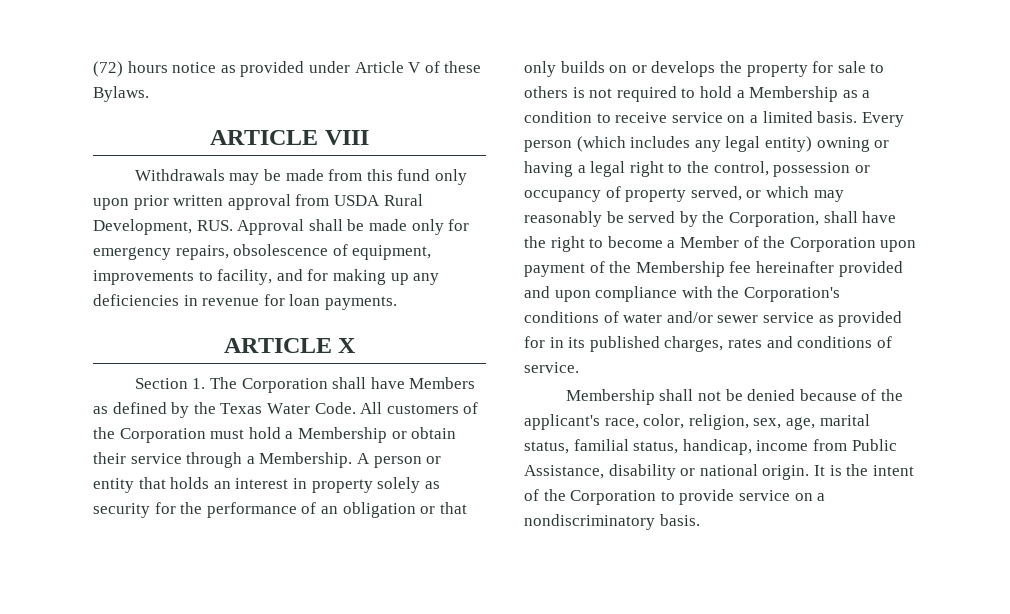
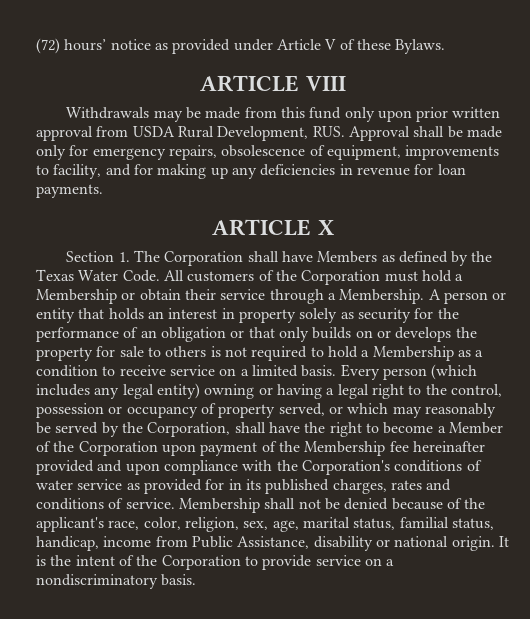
[127,61,168,73] hours -> [64,39,107,51] hours’
[666,311,759,323] and/or sewer -> (73, 485) none
(579, 367) // -> (175, 503) none

